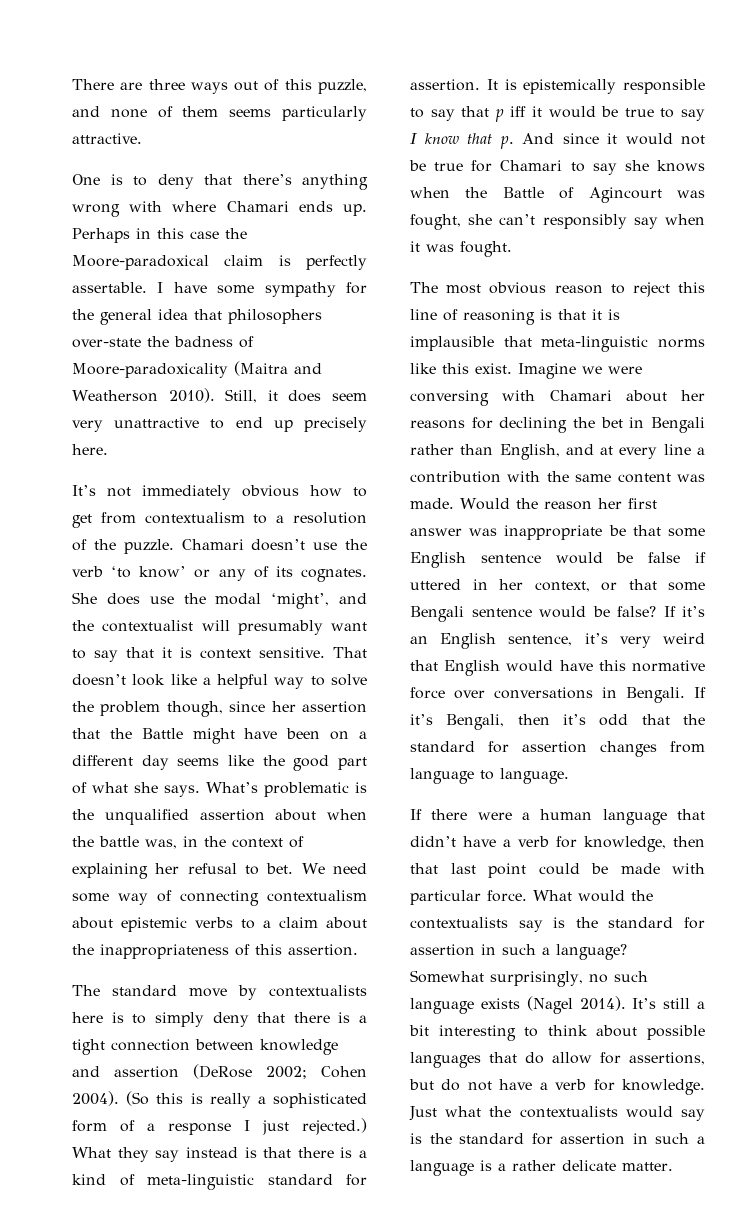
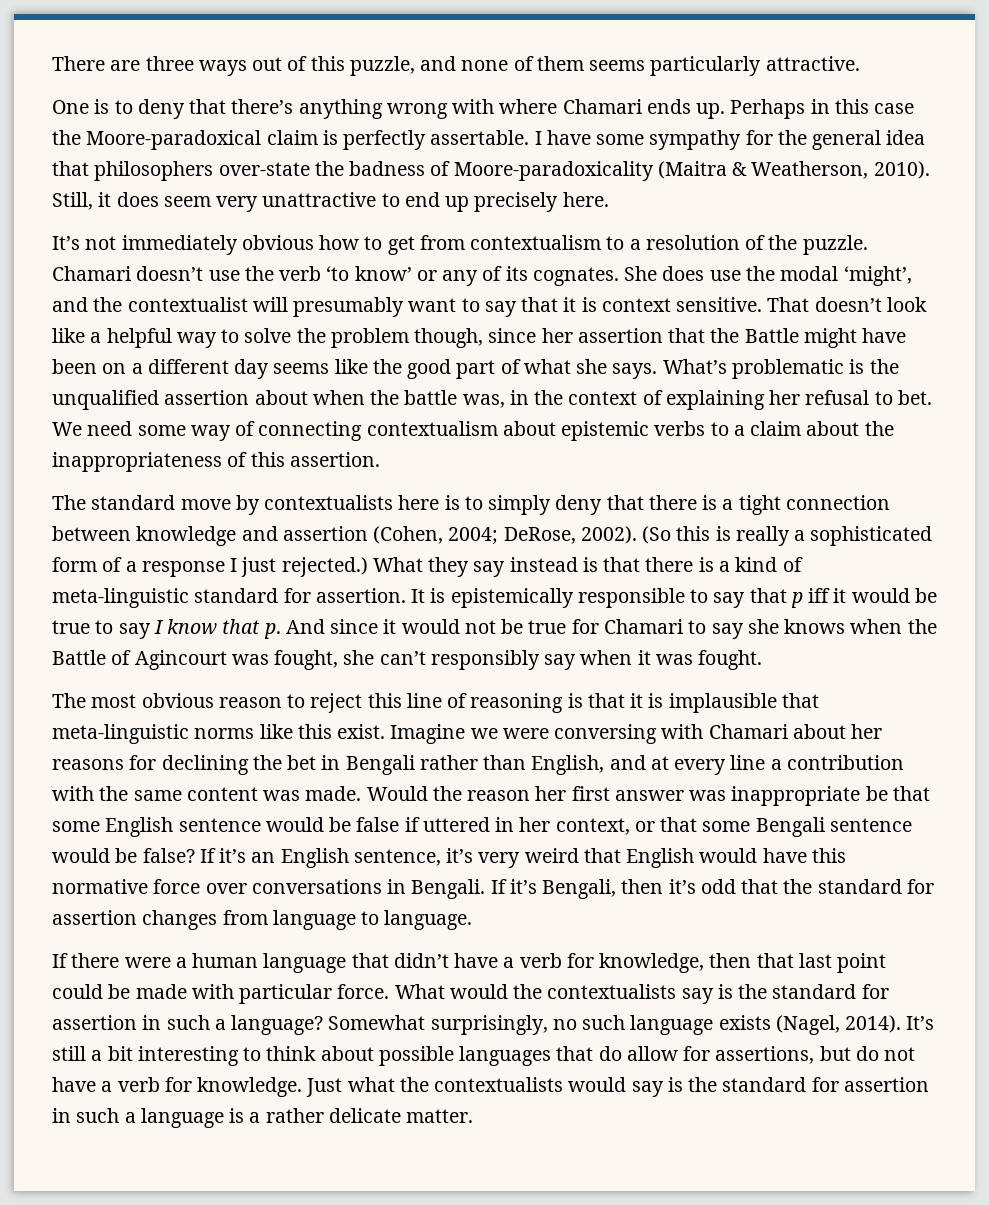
[294,363,322,374] [72,390,158,402] and Weatherson -> [732,161,869,179] & Weatherson,
[193,1064,367,1079] [72,1091,119,1106] (DeRose 2002; Cohen 2004). -> [373,526,637,545] (Cohen, 2004; DeRose, 2002).
[526,996,573,1014] (Nagel -> [775,1015,840,1035] (Nagel,

